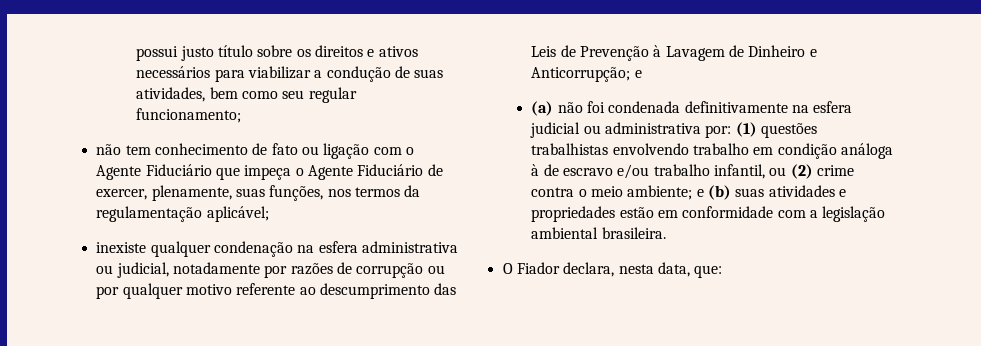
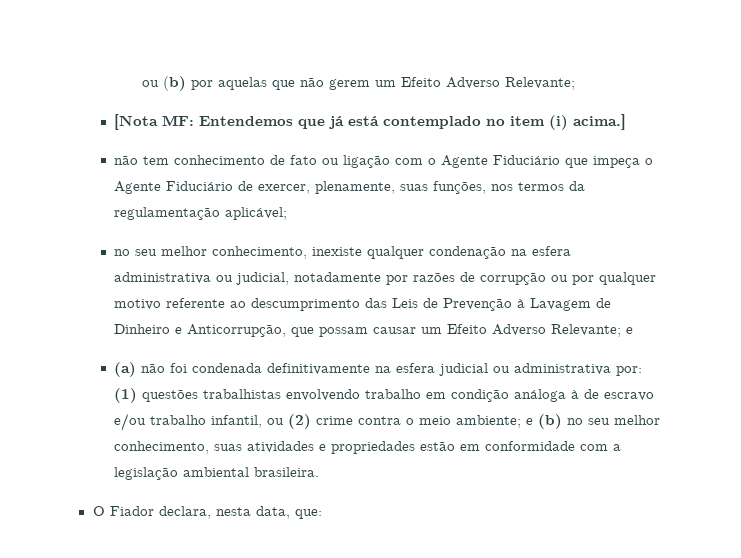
[136,45,418,61] [136,66,444,82] [136,87,357,103] [136,108,242,123] possui justo título sobre os direitos e ativos necessários para viabilizar a condução de suas atividades, bem como seu regular funcionamento; -> [141,76,575,91] [114,114,627,130] ou (b) por aquelas que não gerem um Efeito Adverso Relevante; // [Nota MF: Entendemos que já está contemplado no item (i) acima.]
(269, 214) none -> [114,246,308,259] no seu melhor conhecimento,
[531,67,631,82] Anticorrupção; -> [187,324,622,337] Anticorrupção, que possam causar um Efeito Adverso Relevante;
(731, 192) none -> [567,415,661,425] [114,441,210,454] no seu melhor conhecimento,

